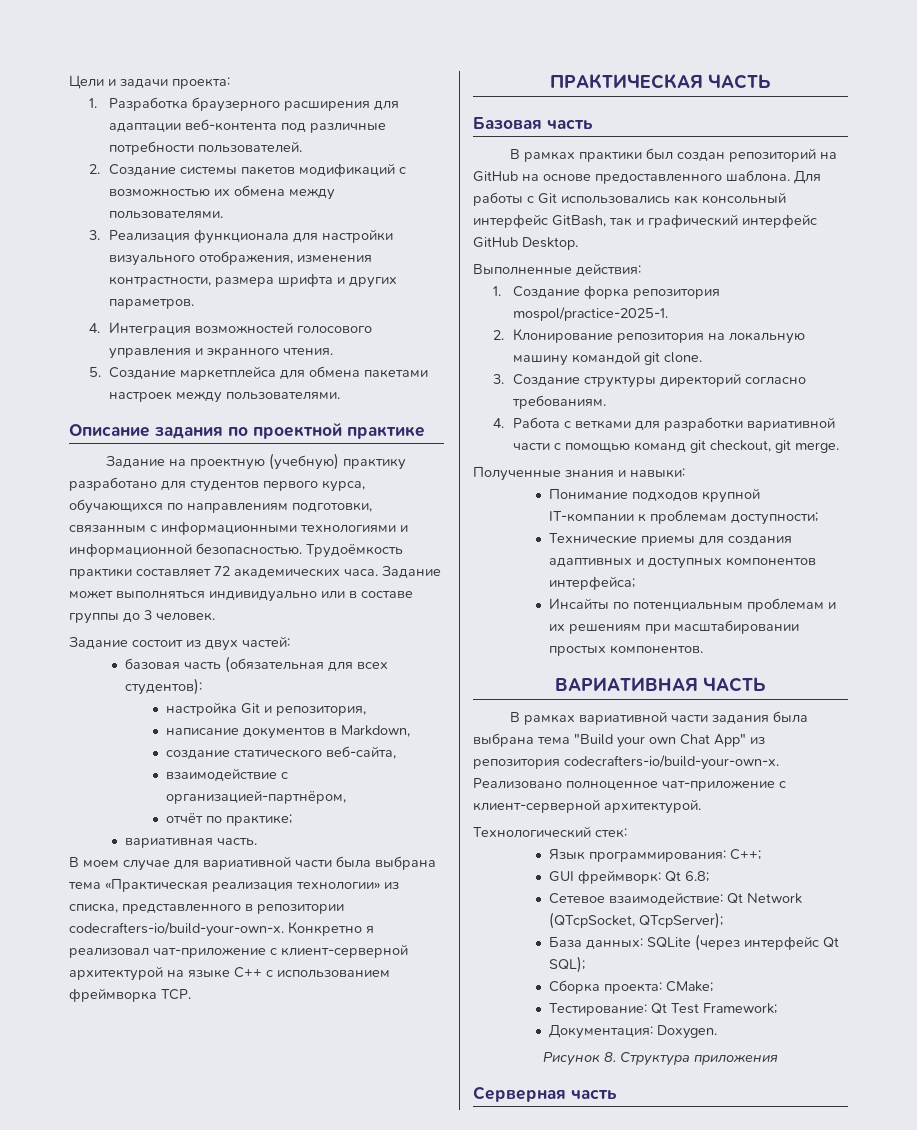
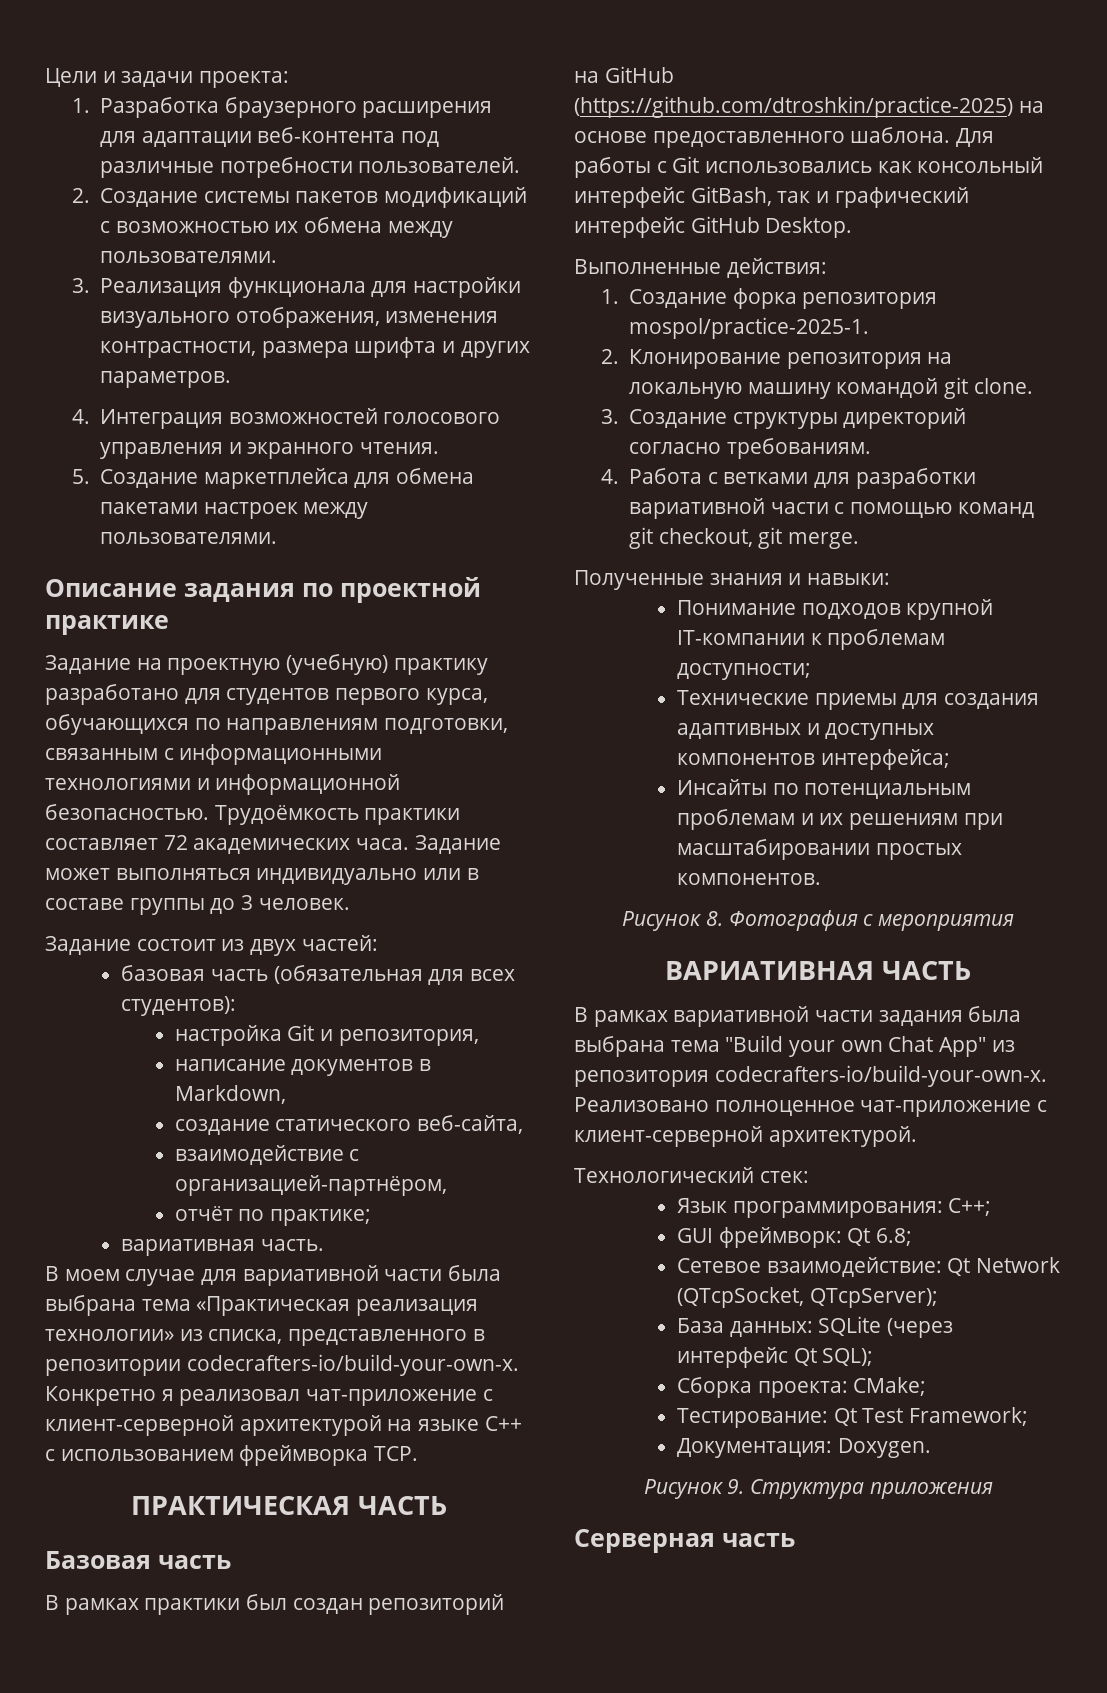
(518, 176) none -> [574,96,1013,118] (https://github.com/dtroshkin/practice-2025)
(704, 649) none -> [622,910,1014,931] // Рисунок 8. Фотография с мероприятия
[604,1052,616,1062] 8. -> [727,1479,745,1494] 9.

